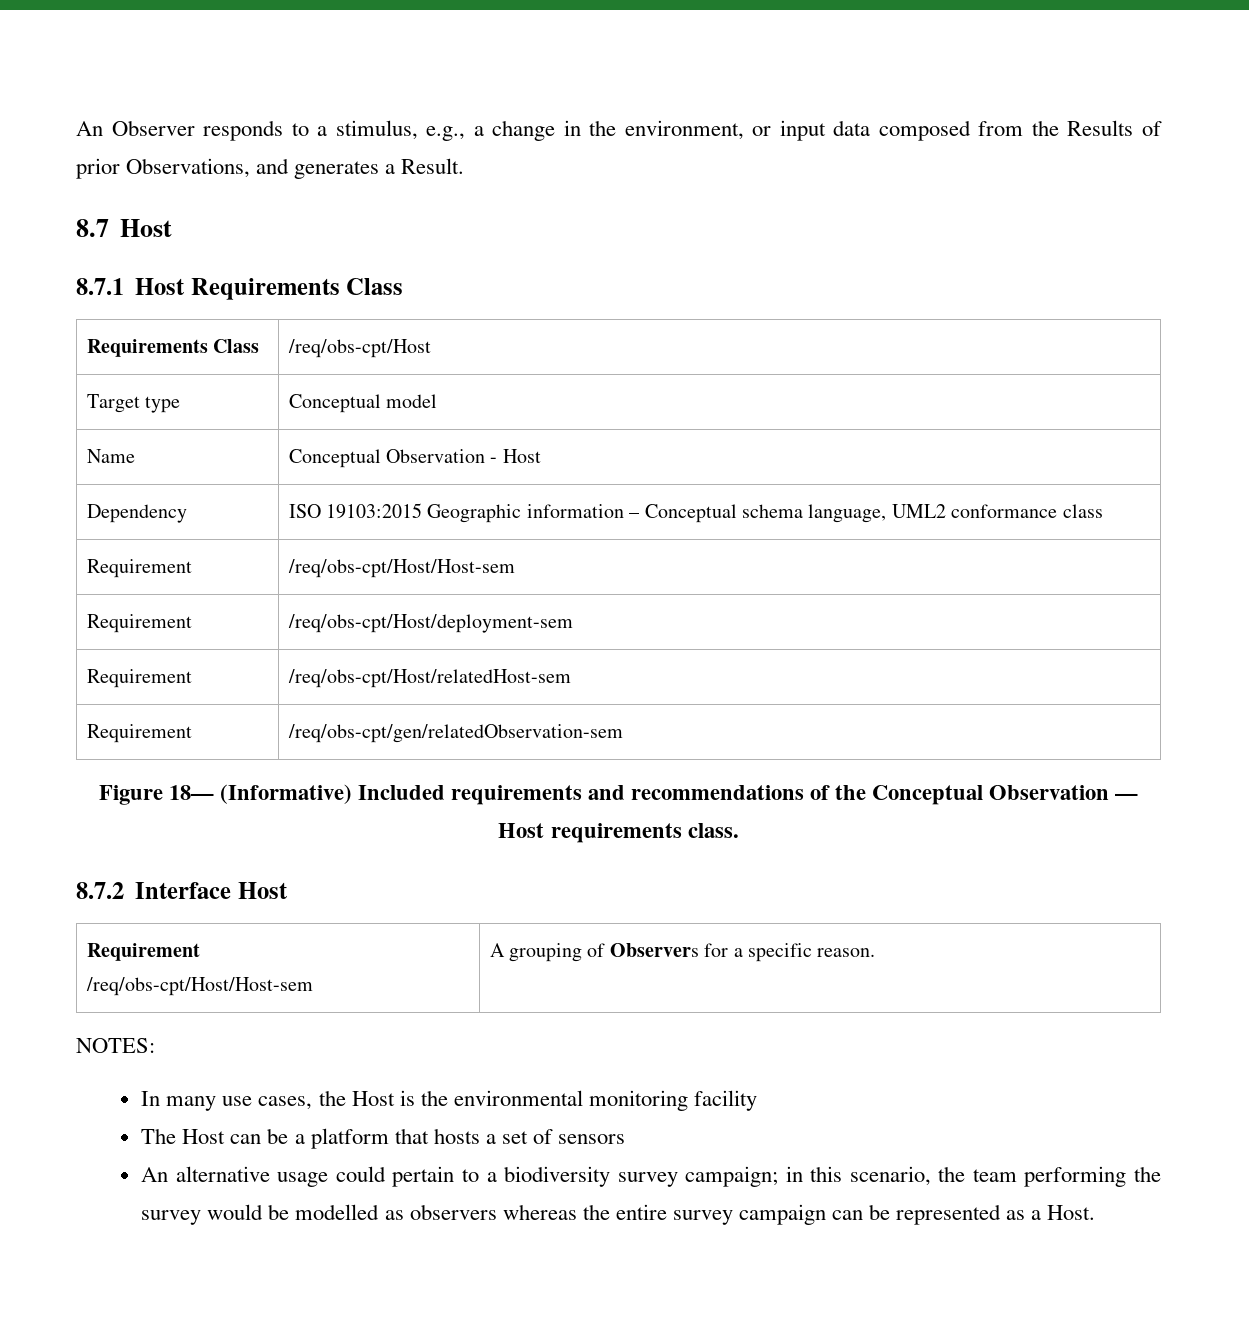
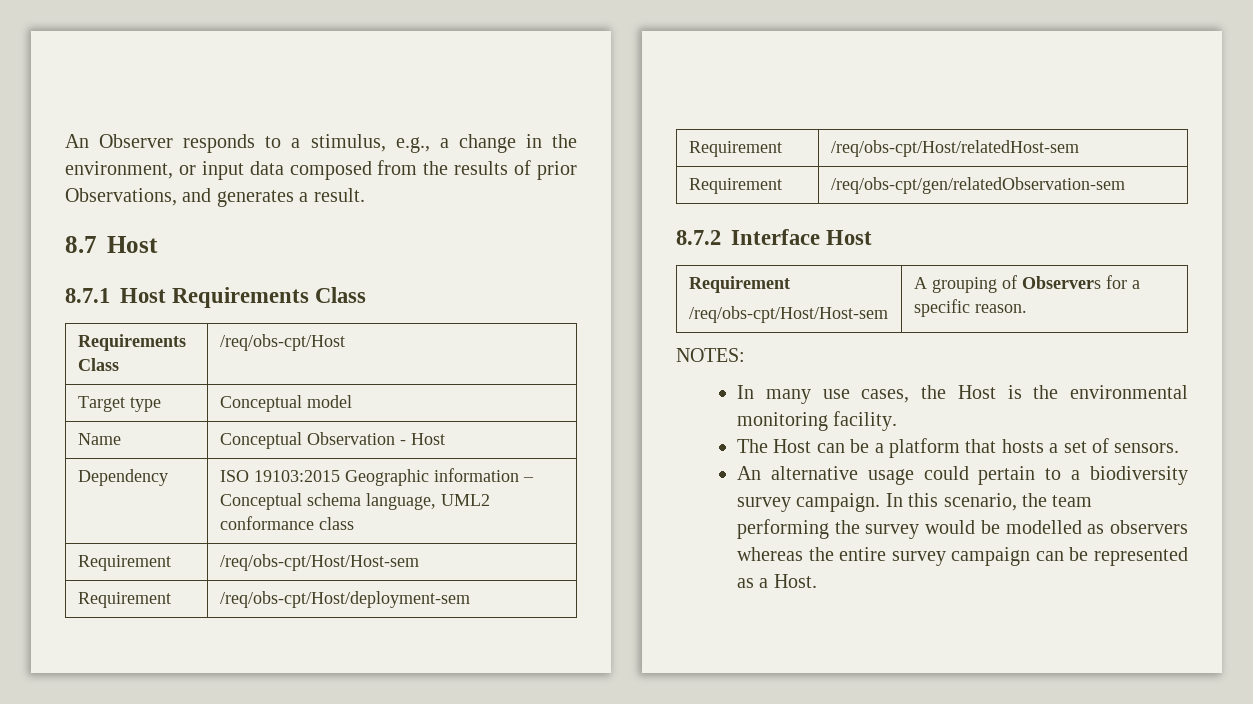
[1067,120,1134,136] Results -> [454,161,509,175] results
[401,158,465,174] Result. -> [313,188,365,202] result.
[98,784,1139,805] [498,823,739,843] // Figure 18— (Informative) Included requirements and recommendations of the Conceptual Observation — Host requirements class. -> (1125, 185) none
[693,1090,757,1111] facility -> [833,411,898,431] facility.
[558,1134,626,1144] sensors -> [1114,443,1180,453] sensors.
[685,1166,803,1187] campaign; in -> [796,493,903,512] campaign. In

